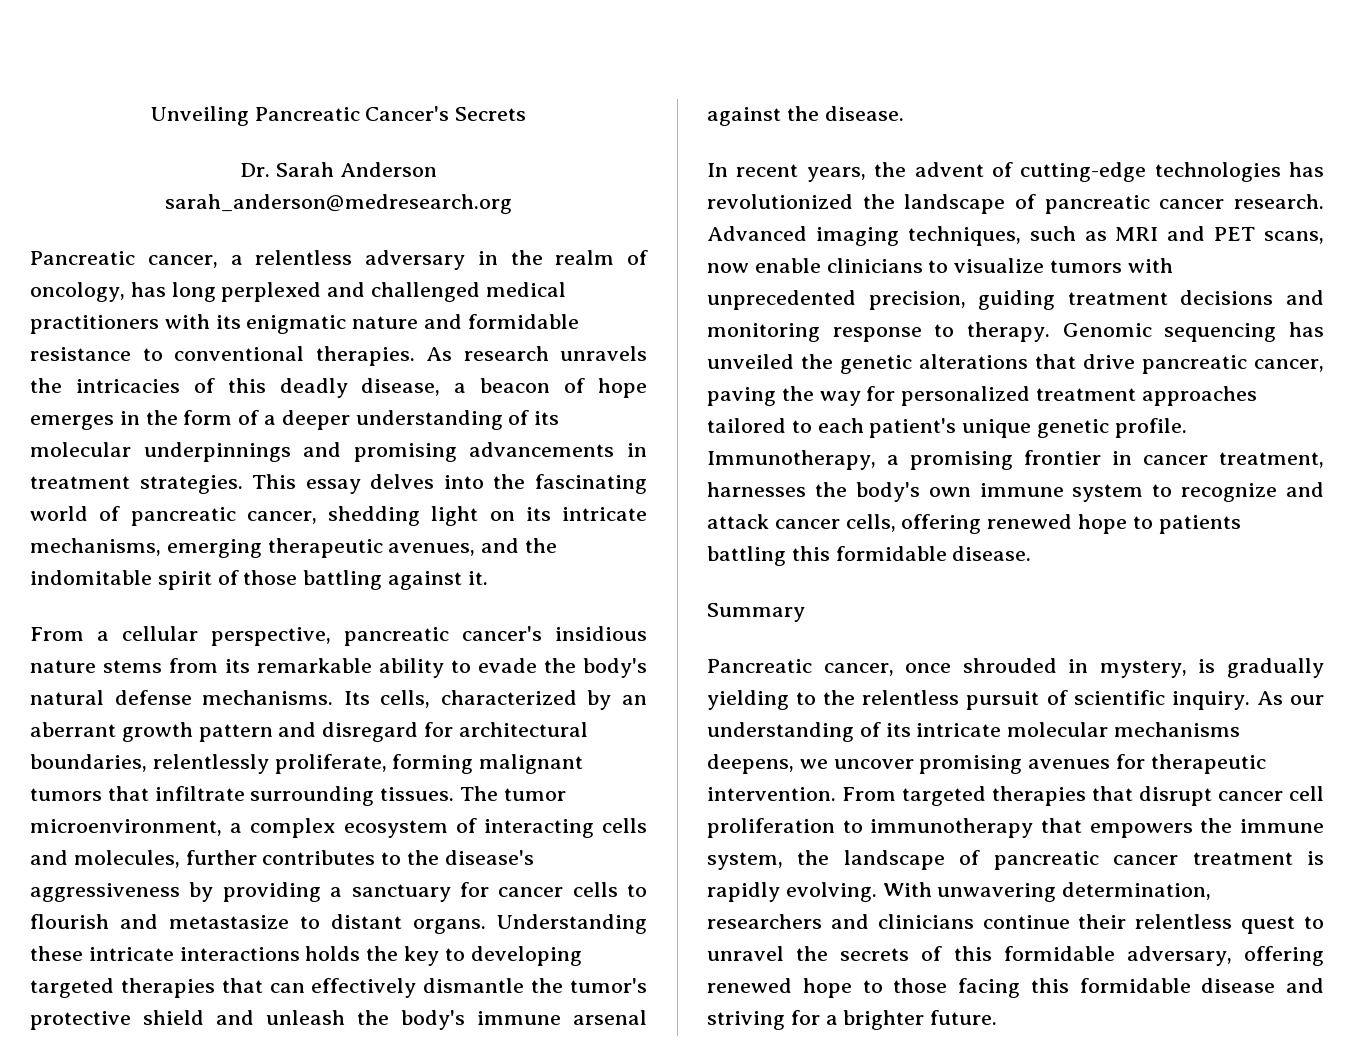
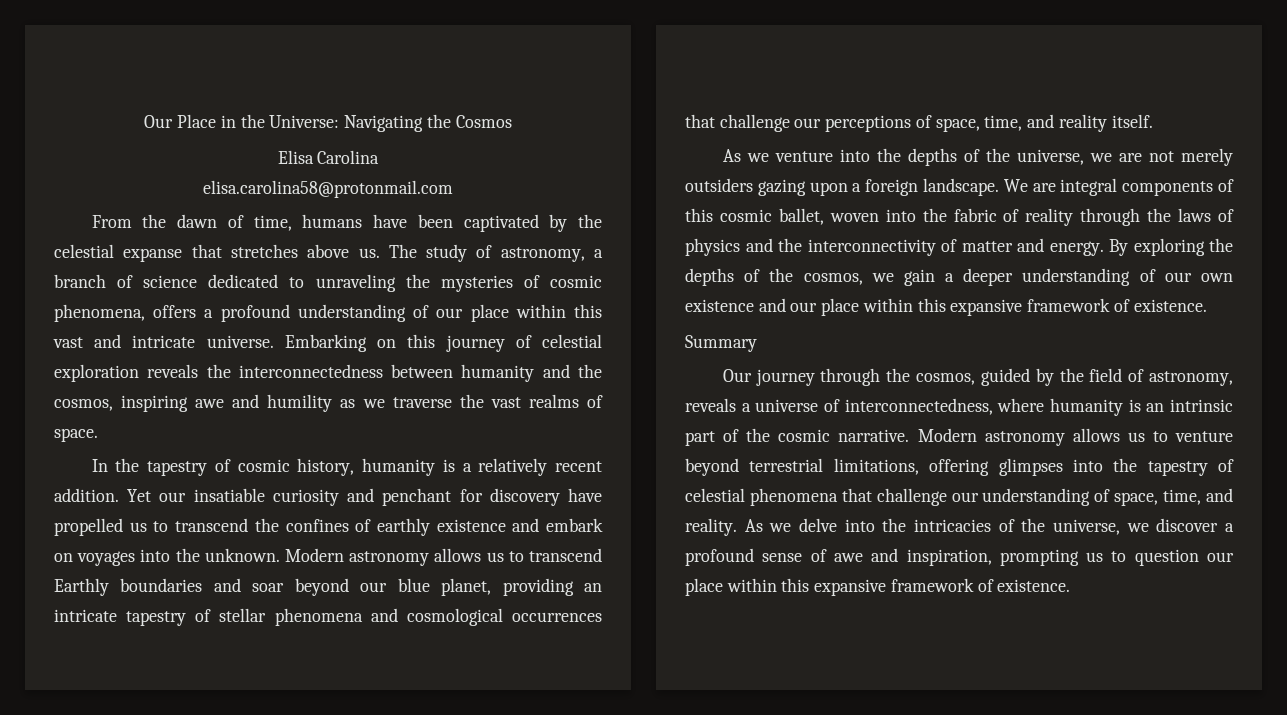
[150,106,527,126] [240,162,437,177] [165,194,512,214] [30,250,648,270] [30,282,566,302] [30,314,579,334] [30,346,647,366] [30,378,648,398] [30,410,560,430] [30,442,648,462] [30,474,647,494] [30,506,647,526] [30,538,558,558] [30,570,488,590] [30,626,647,646] [30,658,647,678] [30,690,647,710] [30,722,588,742] [30,754,584,774] [30,786,566,806] [30,818,647,838] [30,850,534,868] [30,882,647,902] [30,914,647,934] [30,946,582,966] [30,978,647,998] [30,1010,647,1030] [707,106,904,126] [707,162,1324,182] [707,194,1324,214] [707,226,1324,246] [707,258,1173,273] [707,290,1324,310] [707,322,1324,342] [707,354,1324,374] [707,386,1257,406] [707,418,1187,438] [707,450,1324,470] [707,482,1324,502] [707,514,1241,534] [707,546,1032,566] [707,603,805,622] [707,658,1324,678] [707,690,1324,710] [707,722,1241,742] [707,754,1266,774] [707,786,1324,806] [707,818,1324,838] [707,850,1324,870] [707,882,1212,902] [707,914,1324,934] [707,946,1324,966] [707,978,1324,998] [707,1010,998,1030] Unveiling Pancreatic Cancer's Secrets // Dr. Sarah Anderson // sarah_anderson@medresearch.org // Pancreatic cancer, a relentless adversary in the realm of oncology, has long perplexed and challenged medical practitioners with its enigmatic nature and formidable resistance to conventional therapies. As research unravels the intricacies of this deadly disease, a beacon of hope emerges in the form of a deeper understanding of its molecular underpinnings and promising advancements in treatment strategies. This essay delves into the fascinating world of pancreatic cancer, shedding light on its intricate mechanisms, emerging therapeutic avenues, and the indomitable spirit of those battling against it. // From a cellular perspective, pancreatic cancer's insidious nature stems from its remarkable ability to evade the body's natural defense mechanisms. Its cells, characterized by an aberrant growth pattern and disregard for architectural boundaries, relentlessly proliferate, forming malignant tumors that infiltrate surrounding tissues. The tumor microenvironment, a complex ecosystem of interacting cells and molecules, further contributes to the disease's aggressiveness by providing a sanctuary for cancer cells to flourish and metastasize to distant organs. Understanding these intricate interactions holds the key to developing targeted therapies that can effectively dismantle the tumor's protective shield and unleash the body's immune arsenal against the disease. // In recent years, the advent of cutting-edge technologies has revolutionized the landscape of pancreatic cancer research. Advanced imaging techniques, such as MRI and PET scans, now enable clinicians to visualize tumors with unprecedented precision, guiding treatment decisions and monitoring response to therapy. Genomic sequencing has unveiled the genetic alterations that drive pancreatic cancer, paving the way for personalized treatment approaches tailored to each patient's unique genetic profile. Immunotherapy, a promising frontier in cancer treatment, harnesses the body's own immune system to recognize and attack cancer cells, offering renewed hope to patients battling this formidable disease. // Summary // Pancreatic cancer, once shrouded in mystery, is gradually yielding to the relentless pursuit of scientific inquiry. As our understanding of its intricate molecular mechanisms deepens, we uncover promising avenues for therapeutic intervention. From targeted therapies that disrupt cancer cell proliferation to immunotherapy that empowers the immune system, the landscape of pancreatic cancer treatment is rapidly evolving. With unwavering determination, researchers and clinicians continue their relentless quest to unravel the secrets of this formidable adversary, offering renewed hope to those facing this formidable disease and striving for a brighter future. -> [144,114,512,132] [277,150,380,164] [203,180,453,198] [91,214,602,232] [54,244,603,262] [54,274,602,292] [54,304,602,322] [53,334,602,352] [54,364,602,382] [54,394,603,412] [54,428,98,442] [91,458,602,476] [54,488,602,506] [54,518,603,536] [54,548,602,566] [54,578,603,596] [54,608,603,626] [685,114,1153,132] [722,148,1233,166] [685,178,1234,196] [685,208,1234,226] [685,238,1233,256] [685,268,1233,286] [685,298,1207,316] [685,335,757,352] [722,368,1233,386] [685,398,1233,416] [685,428,1233,446] [685,458,1234,476] [685,488,1233,506] [685,518,1234,536] [685,548,1234,566] [685,578,1071,596] Our Place in the Universe: Navigating the Cosmos // Elisa Carolina // elisa.carolina58@protonmail.com // From the dawn of time, humans have been captivated by the celestial expanse that stretches above us. The study of astronomy, a branch of science dedicated to unraveling the mysteries of cosmic phenomena, offers a profound understanding of our place within this vast and intricate universe. Embarking on this journey of celestial exploration reveals the interconnectedness between humanity and the cosmos, inspiring awe and humility as we traverse the vast realms of space. // In the tapestry of cosmic history, humanity is a relatively recent addition. Yet our insatiable curiosity and penchant for discovery have propelled us to transcend the confines of earthly existence and embark on voyages into the unknown. Modern astronomy allows us to transcend Earthly boundaries and soar beyond our blue planet, providing an intricate tapestry of stellar phenomena and cosmological occurrences that challenge our perceptions of space, time, and reality itself. // As we venture into the depths of the universe, we are not merely outsiders gazing upon a foreign landscape. We are integral components of this cosmic ballet, woven into the fabric of reality through the laws of physics and the interconnectivity of matter and energy. By exploring the depths of the cosmos, we gain a deeper understanding of our own existence and our place within this expansive framework of existence. // Summary // Our journey through the cosmos, guided by the field of astronomy, reveals a universe of interconnectedness, where humanity is an intrinsic part of the cosmic narrative. Modern astronomy allows us to venture beyond terrestrial limitations, offering glimpses into the tapestry of celestial phenomena that challenge our understanding of space, time, and reality. As we delve into the intricacies of the universe, we discover a profound sense of awe and inspiration, prompting us to question our place within this expansive framework of existence.

